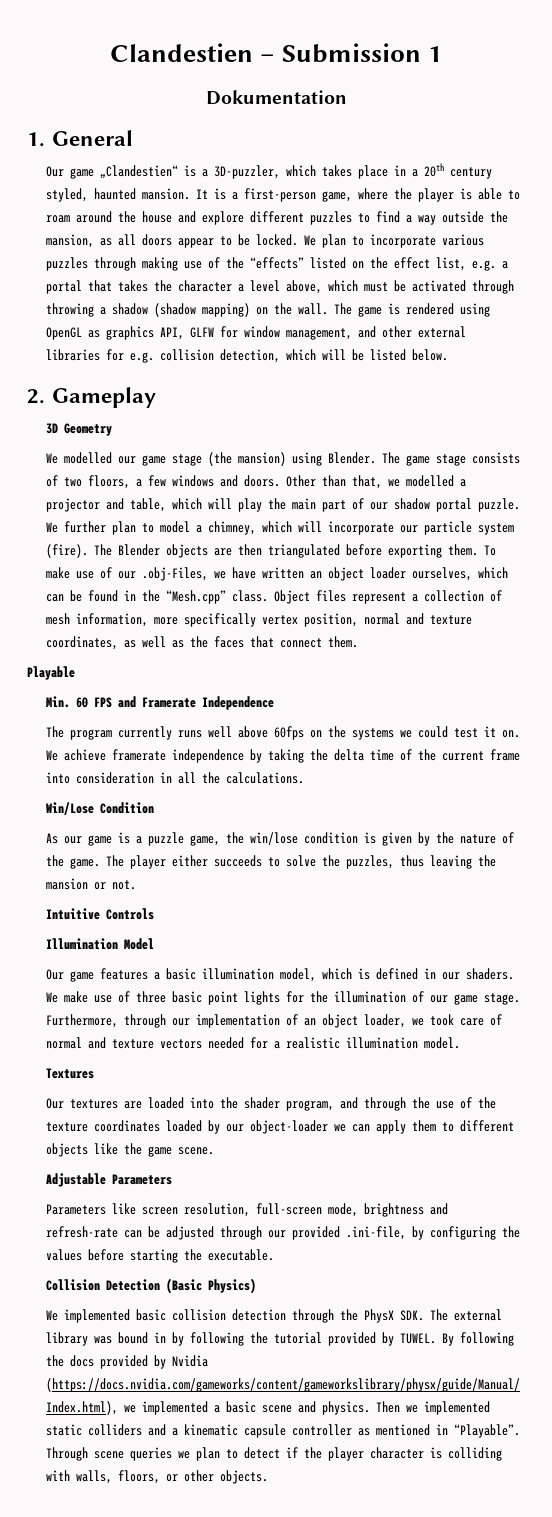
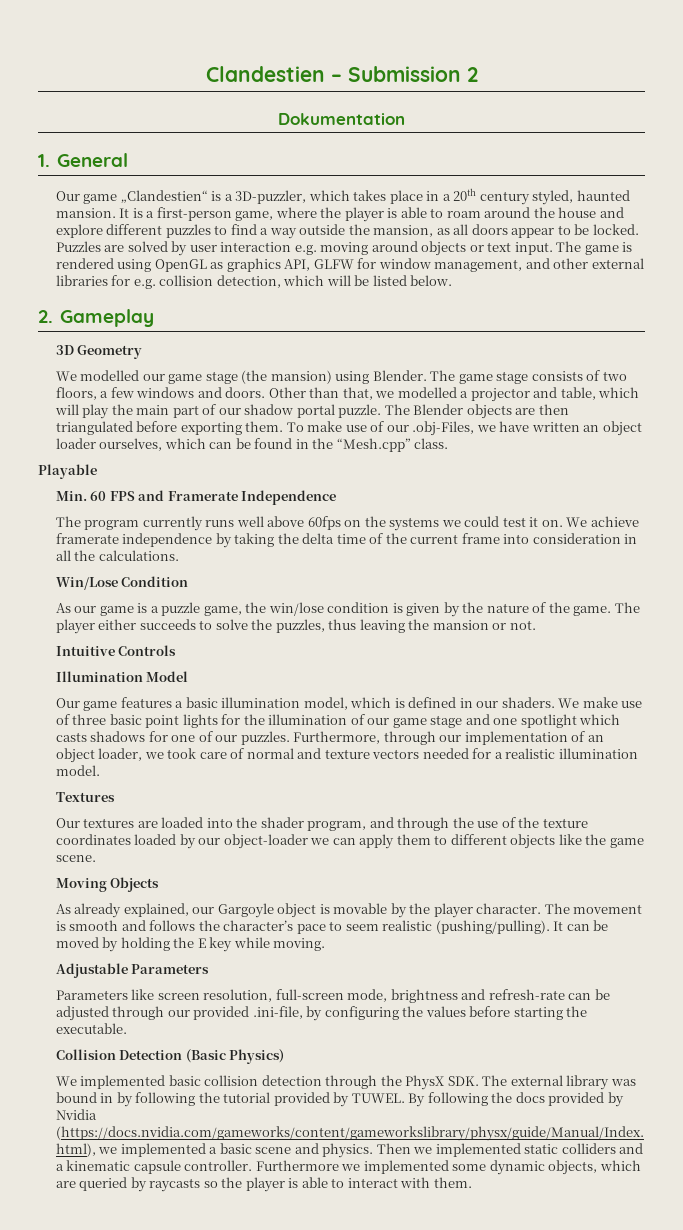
[428,46,443,62] 1 -> [466,67,478,82] 2
[304,234,485,248] [46,257,509,271] [46,280,515,294] [46,303,329,317] We plan to incorporate various puzzles through making use of the “effects” listed on the effect list, e.g. a portal that takes the character a level above, which must be activated through throwing a shadow (shadow mapping) on the wall. -> [55,241,553,256] Puzzles are solved by user interaction e.g. moving around objects or text input.
[46,521,515,535] [46,544,89,558] We further plan to model a chimney, which will incorporate our particle system (fire). -> (382, 411) none
[274,590,503,604] [46,613,473,627] [46,636,359,650] Object files represent a collection of mesh information, more specifically vertex position, normal and texture coordinates, as well as the faces that connect them. -> (449, 443) none
[484,993,521,1005] stage. -> [430,714,621,728] [55,731,290,745] stage and one spotlight which casts shadows for one of our puzzles.
(215, 1151) none -> [55,877,160,892] [55,903,643,918] [55,920,609,934] [55,937,326,952] // Moving Objects // As already explained, our Gargoyle object is movable by the player character. The movement is smooth and follows the character’s pace to seem realistic (pushing/pulling). It can be moved by holding the E key while moving.
[292,1424,521,1438] [46,1447,503,1461] [46,1470,269,1484] controller as mentioned in “Playable”. Through scene queries we plan to detect if the player character is colliding with walls, floors, or other objects. -> [184,1160,641,1175] [55,1177,472,1192] controller. Furthermore we implemented some dynamic objects, which are queried by raycasts so the player is able to interact with them.

